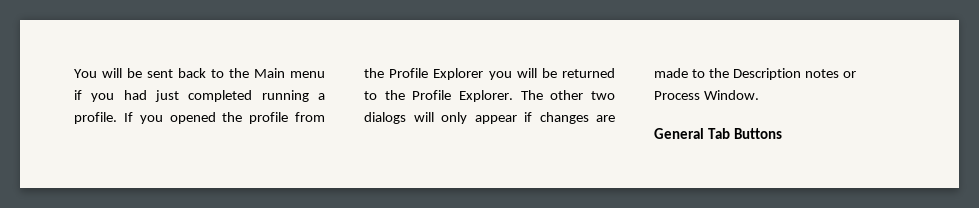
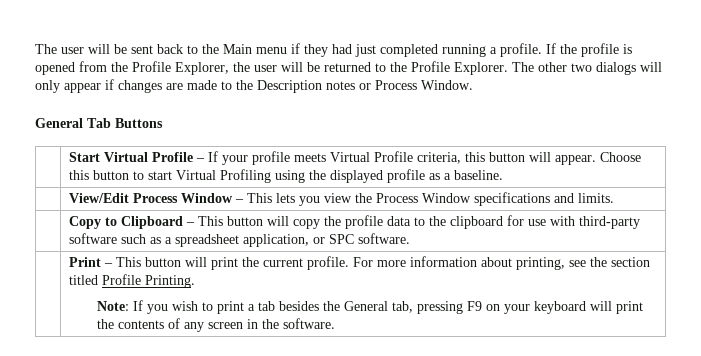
[74,69,97,78] You -> [35,44,84,54] The user
[91,93,115,102] you -> [304,44,328,57] they
[139,112,325,124] [364,68,512,80] you opened the profile from the Profile Explorer you -> [560,43,632,57] [35,61,277,75] the profile is opened from the Profile Explorer, the user
(782, 133) none -> [69,151,642,165] [69,169,504,183] [69,192,615,206] [69,215,641,229] [69,233,411,247] [69,256,651,270] [69,274,196,288] [96,300,643,314] [96,318,335,332] // | Start Virtual Profile – If your profile meets Virtual Profile criteria, this button will appear. Choose this button to start Virtual Profiling using the displayed profile as a baseline. // | View/Edit Process Window – This lets you view the Process Window specifications and limits. // | Copy to Clipboard – This button will copy the profile data to the clipboard for use with third-party software such as a spreadsheet application, or SPC software. // | Print – This button will print the current profile. For more information about printing, see the section titled Profile Printing. // Note: If you wish to print a tab besides the General tab, pressing F9 on your keyboard will print the contents of any screen in the software.

